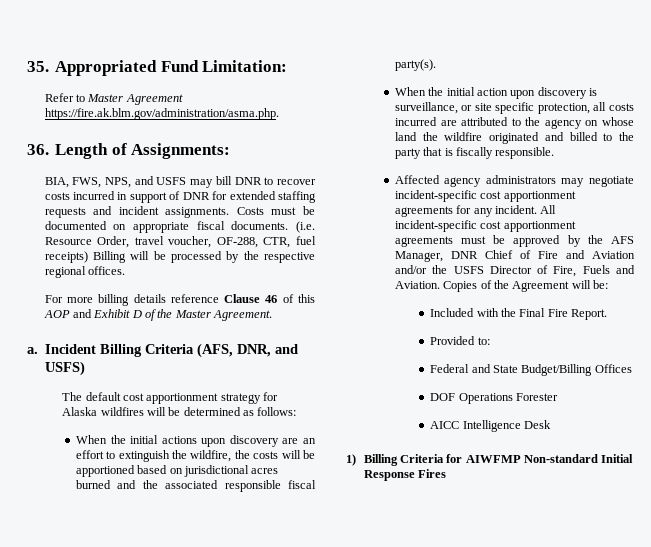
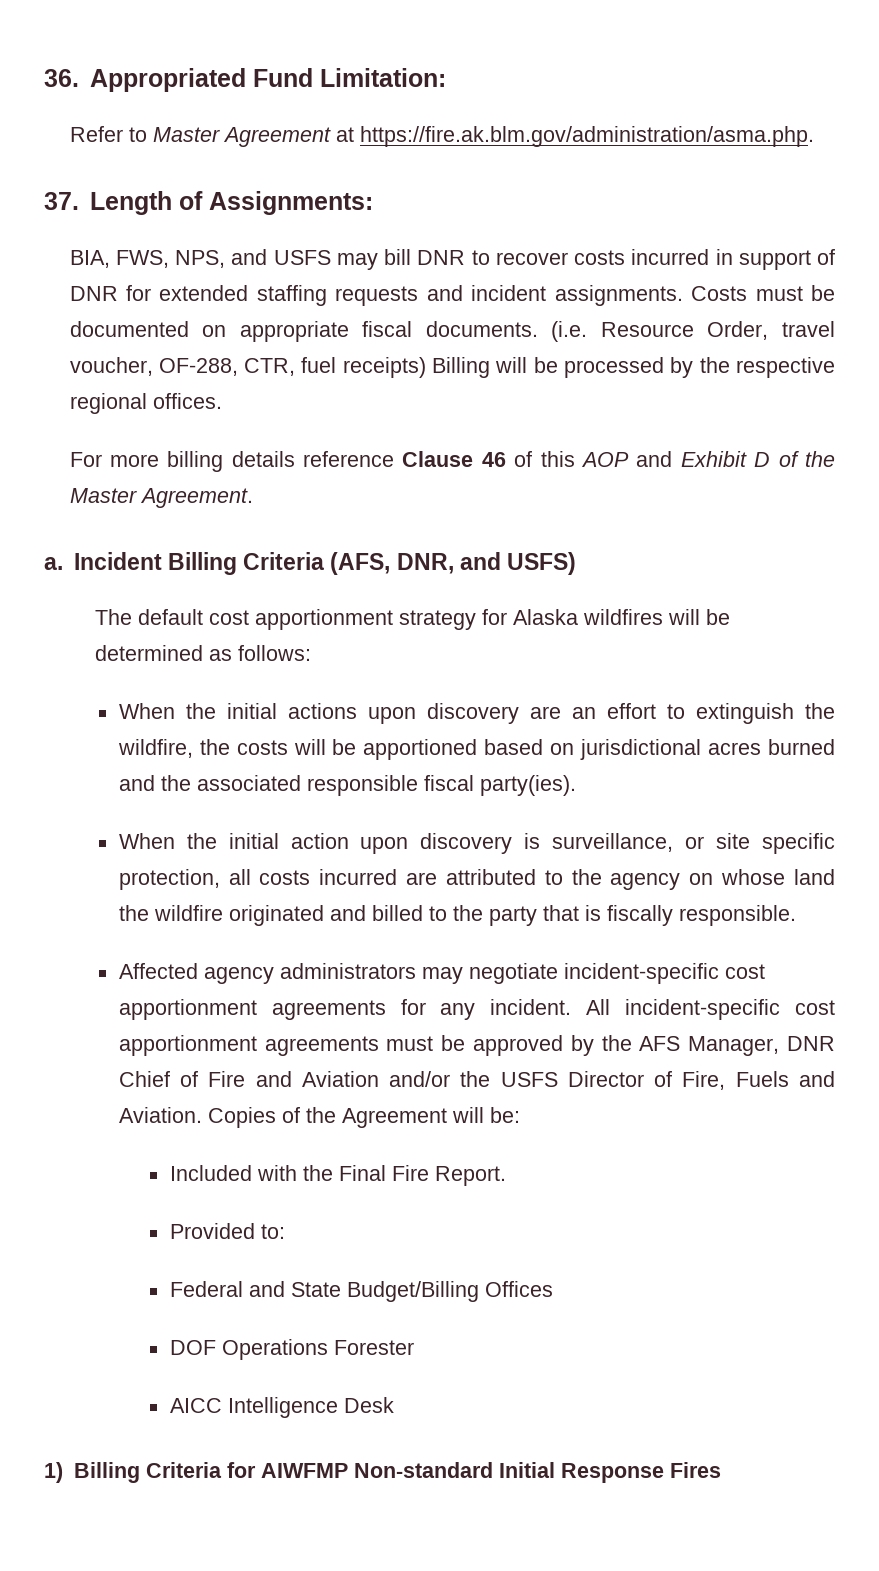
[27,61,49,72] 35. -> [44,69,79,87] 36.
(183, 99) none -> [335,127,354,142] at
[27,144,49,155] 36. -> [44,192,79,210] 37.
[394,59,436,71] party(s). -> [479,775,576,796] party(ies).

